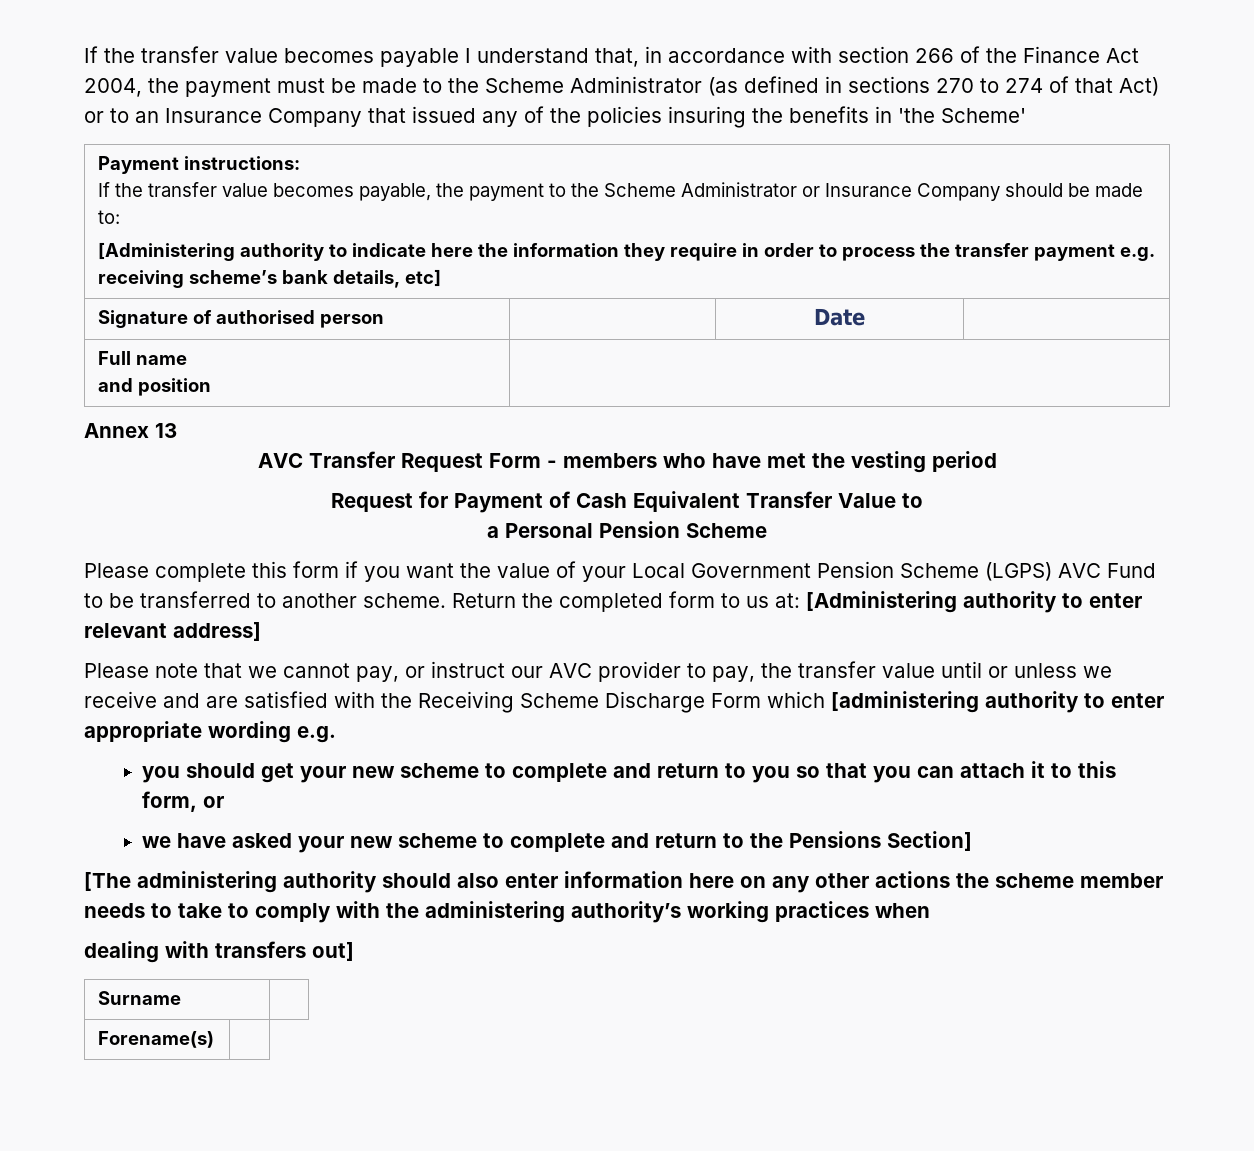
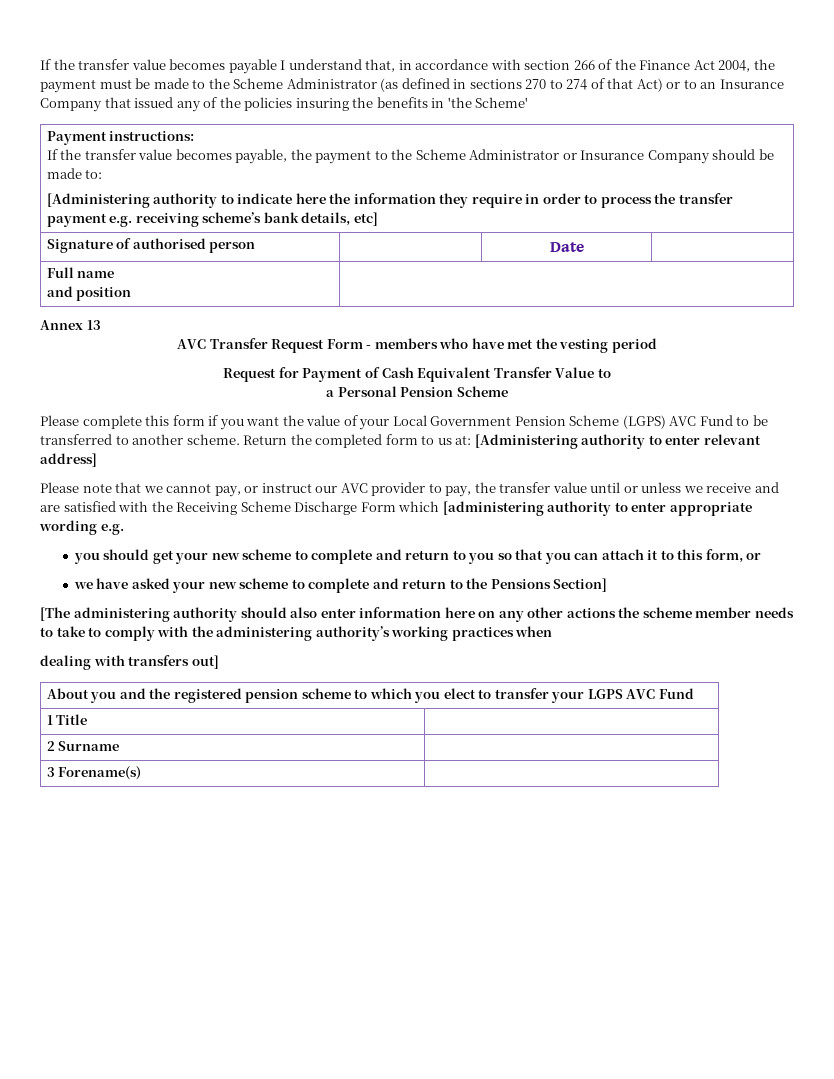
(354, 951) none -> [46,688,694,703] [46,714,88,725] [46,741,55,751] About you and the registered pension scheme to which you elect to transfer your LGPS AVC Fund // 1 Title | // 2
(182, 998) none -> [46,767,55,777] 3

